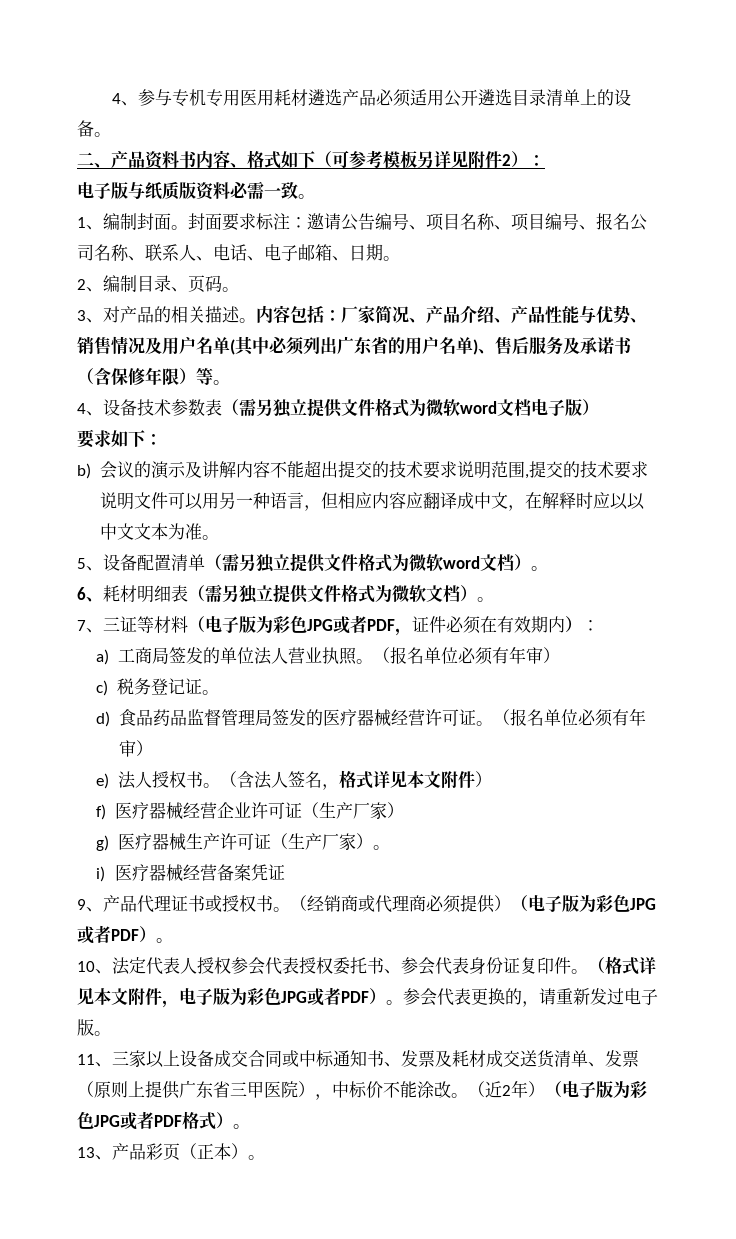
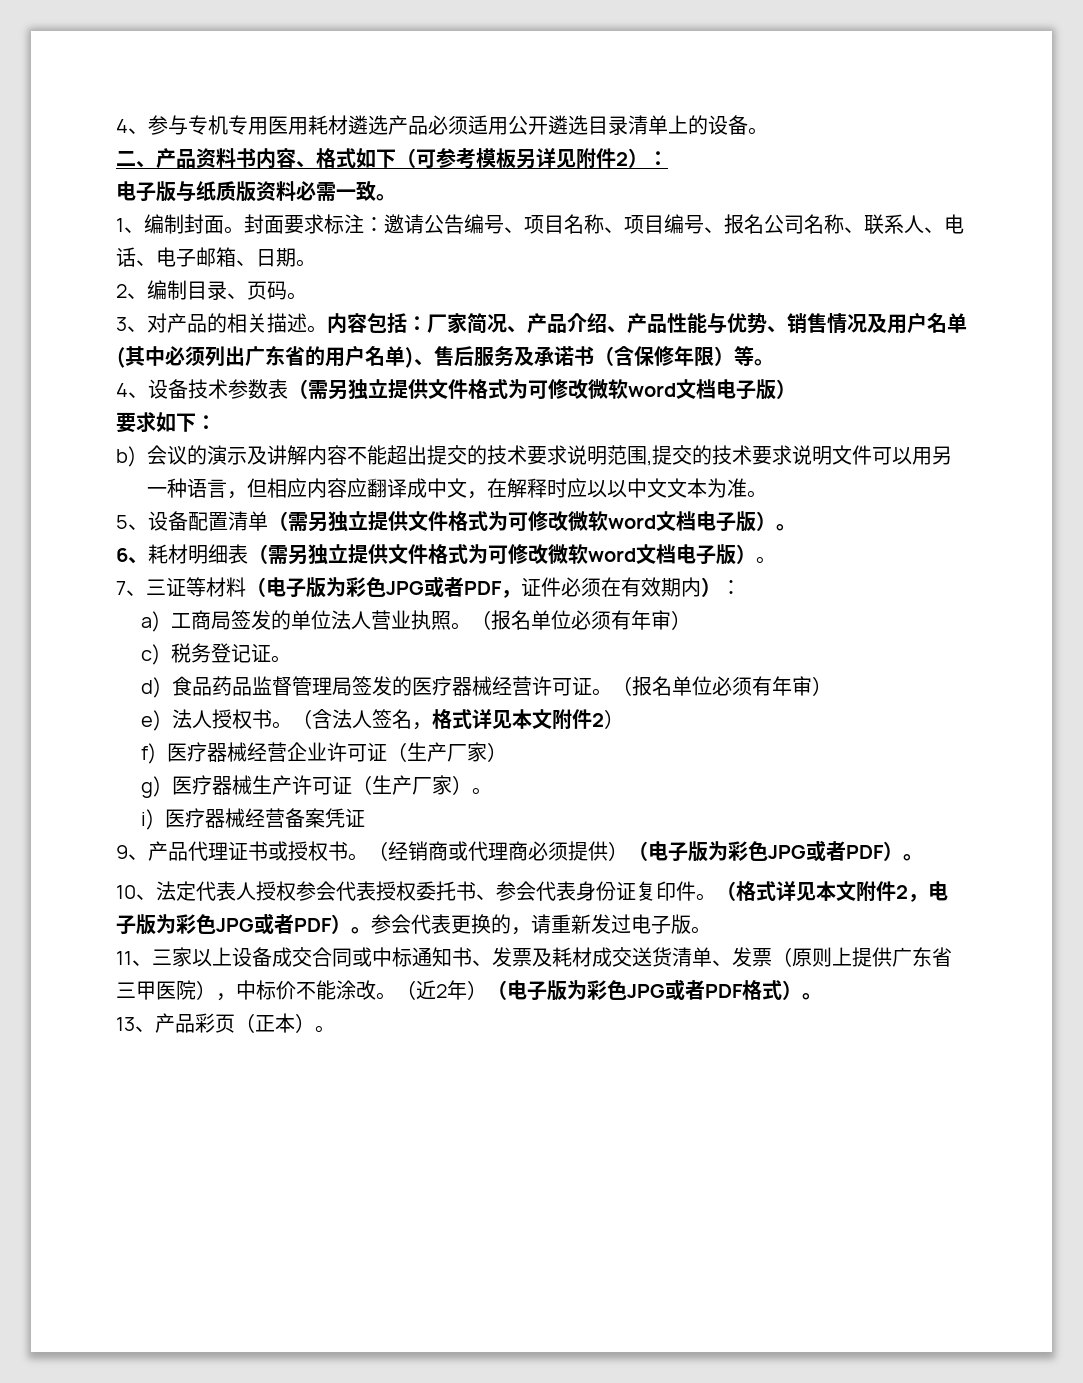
(426, 407) none -> [528,379,588,399] 可修改
[409,554,514,572] 微软word文档 -> [508,511,756,532] 可修改微软word文档电子版
[392,585,460,603] 微软文档 -> [488,544,736,565] 可修改微软word文档电子版
(475, 779) none -> [591,713,604,727] 2
(162, 996) none -> [896,885,908,899] 2

